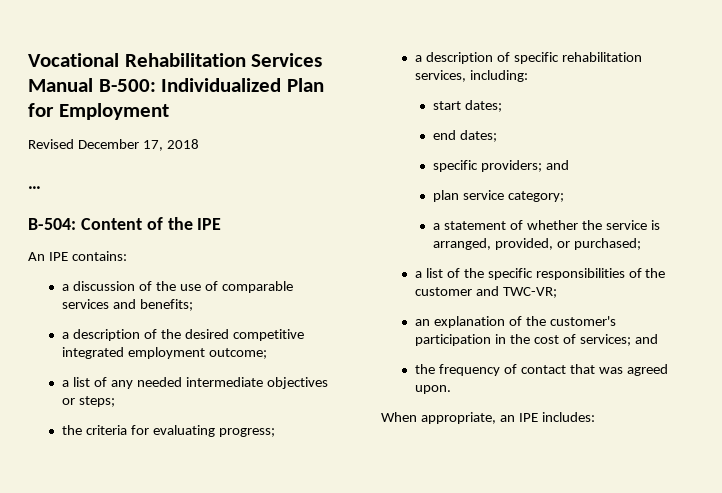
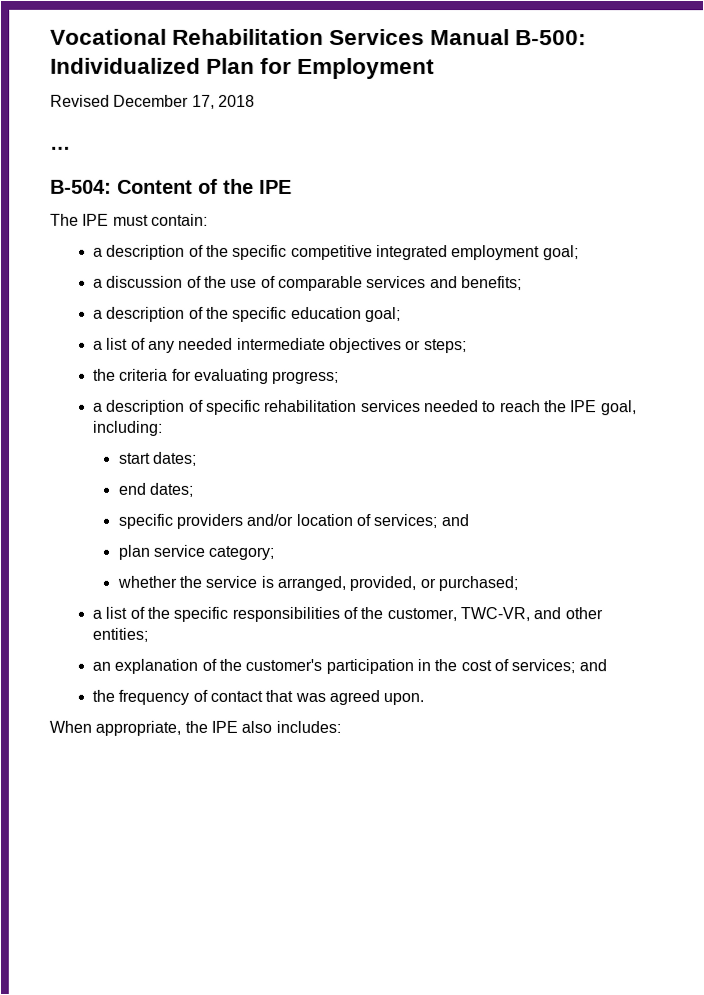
[28,251,127,261] An IPE contains: -> [50,213,208,226] [93,244,579,261] The IPE must contain: // a description of the specific competitive integrated employment goal;
[184,329,304,341] [62,347,267,359] desired competitive integrated employment outcome; -> [232,306,402,323] specific education goal;
[415,70,467,82] services, -> [360,400,637,416] services needed to reach the IPE goal,
[481,160,543,172] providers; -> [175,513,438,529] providers and/or location of services;
[433,220,523,230] a statement of -> (275, 552) none
[415,286,557,298] customer and TWC-VR; -> [386,607,603,622] [92,627,149,642] customer, TWC-VR, and other entities;
[499,413,538,422] an IPE -> [184,720,273,733] the IPE also

